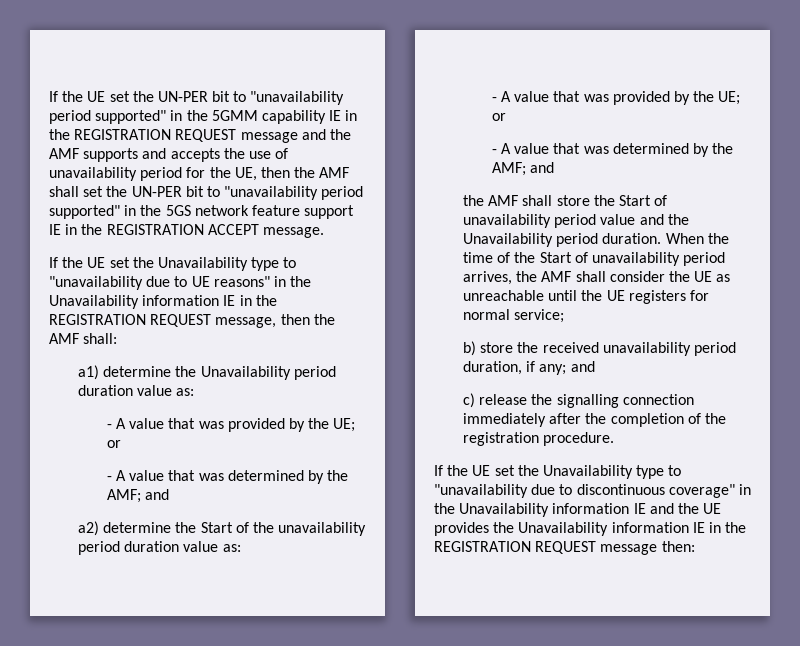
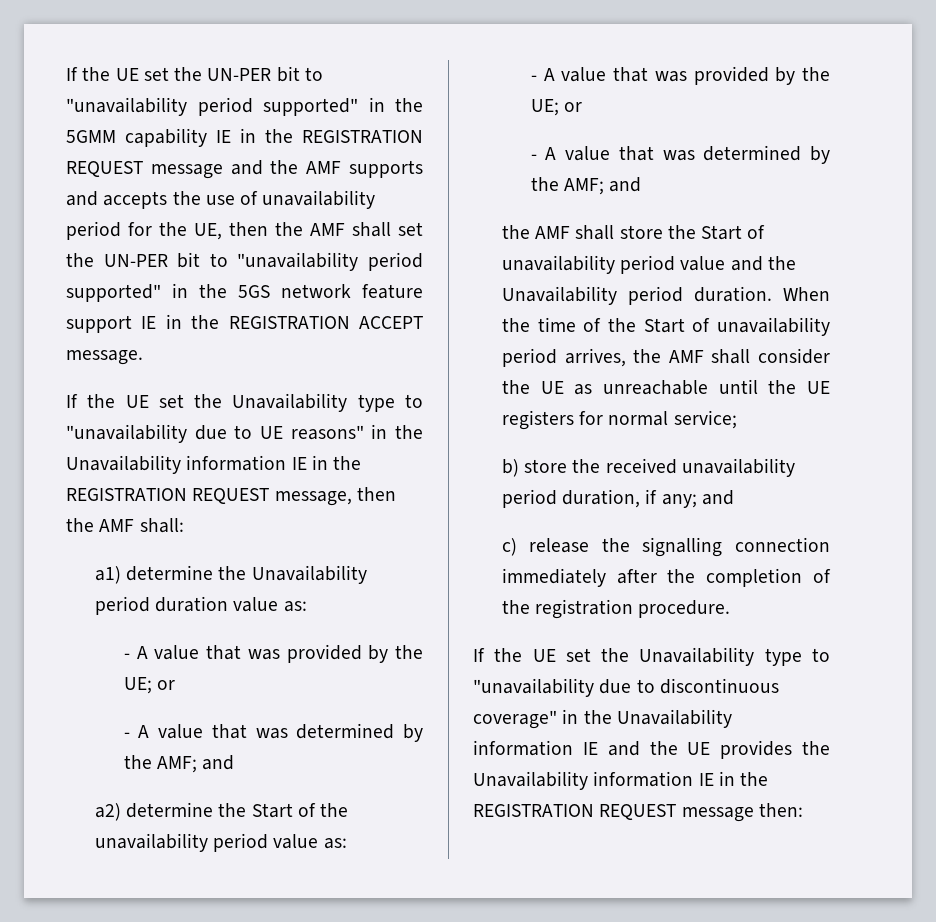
[124,541,180,552] duration -> (269, 842) none

